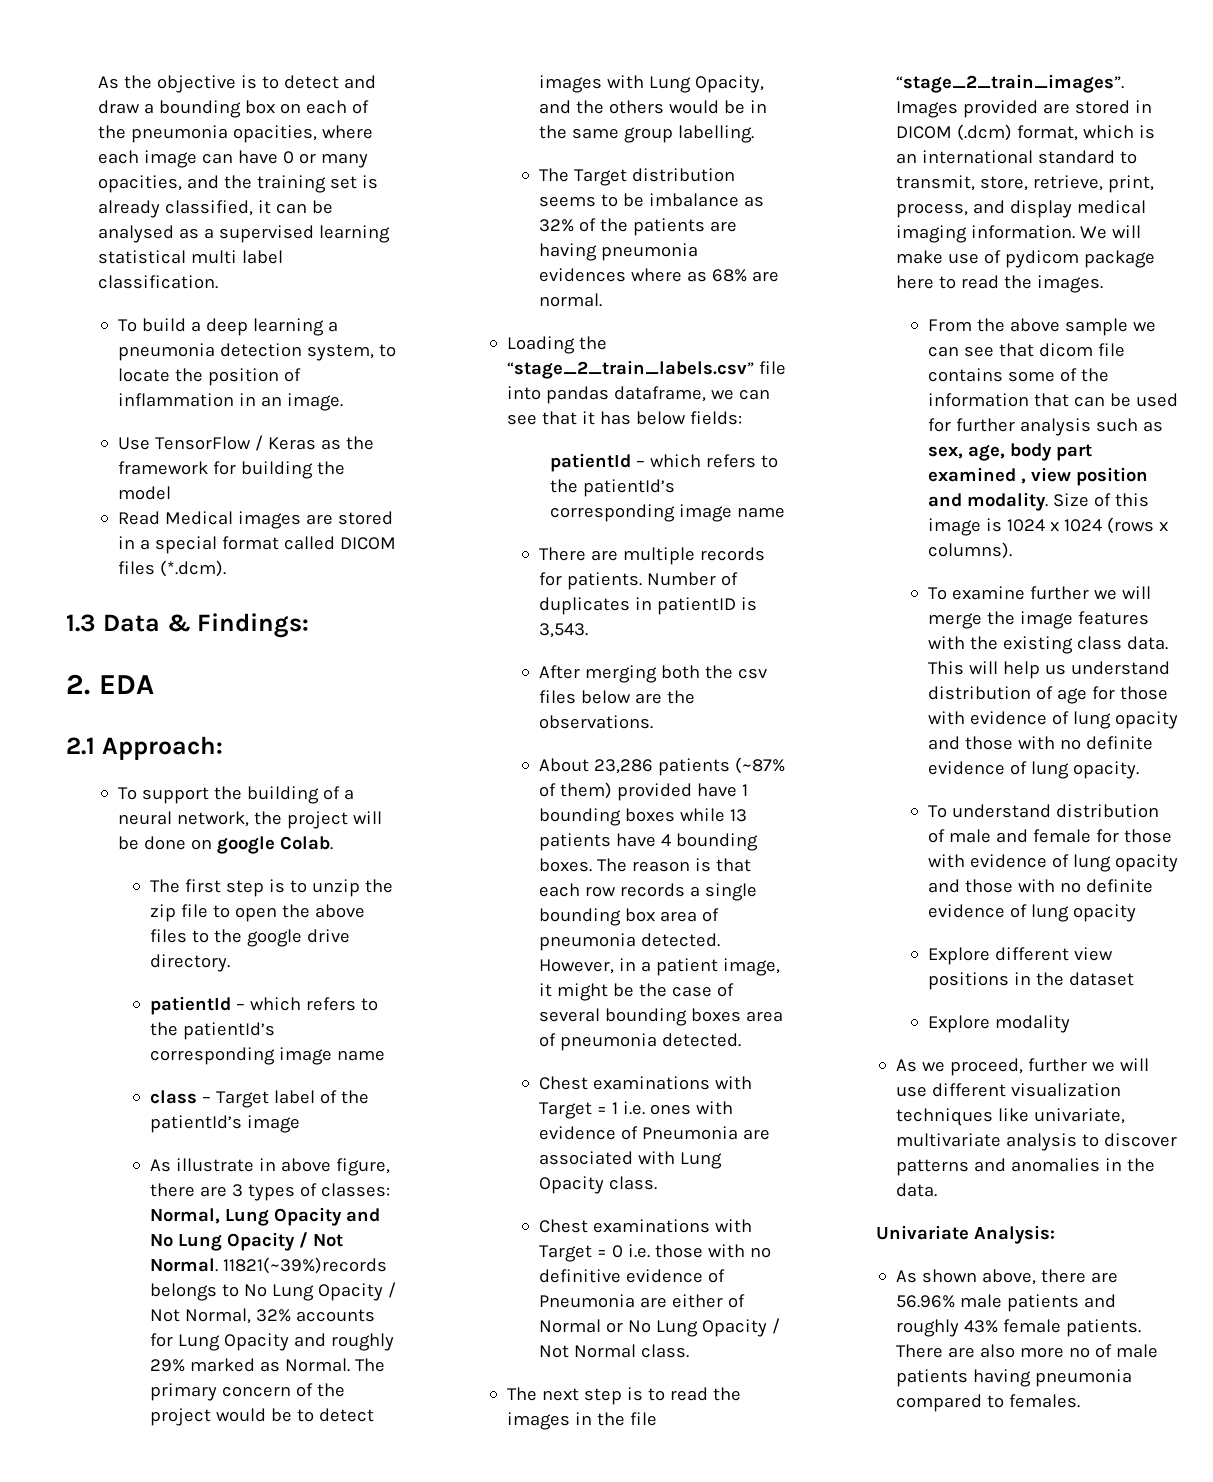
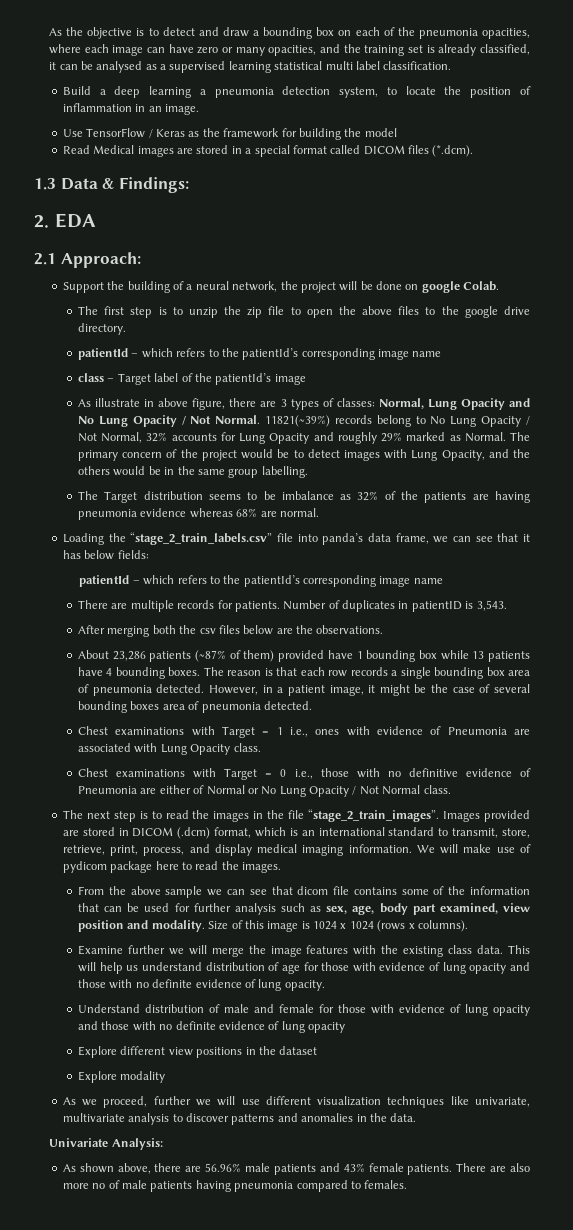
[282,151,294,164] 0 -> [197,46,219,54] zero
[118,318,187,332] To build -> [62,86,91,95] Build
[118,787,210,804] To support -> [62,282,104,293] Support
[222,1257,387,1274] [149,1283,217,1301] 11821(~39%)records belongs -> [265,415,411,427] 11821(~39%) records belong
[538,268,707,282] evidences where as -> [140,508,233,518] evidence whereas
[546,386,707,404] pandas dataframe, -> [322,533,429,545] panda’s data frame,
[624,808,675,822] boxes -> [418,650,437,659] box
[622,1101,645,1115] i.e. -> [290,727,309,737] i.e.,
[627,1244,650,1258] i.e. -> [294,769,313,779] i.e.,
[927,467,1026,484] examined , -> [439,903,498,914] examined,
[927,586,1025,600] To examine -> [78,945,124,955] Examine
[927,804,1051,818] To understand -> [78,1004,141,1013] Understand
[896,1319,960,1337] roughly -> (340, 1167) none

